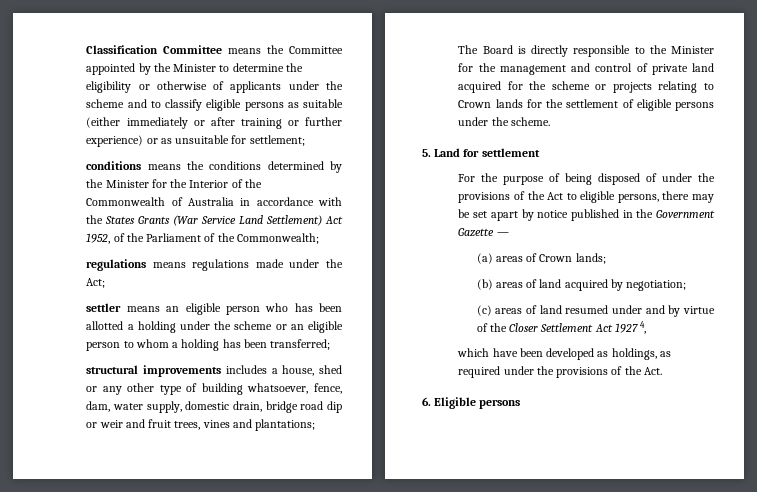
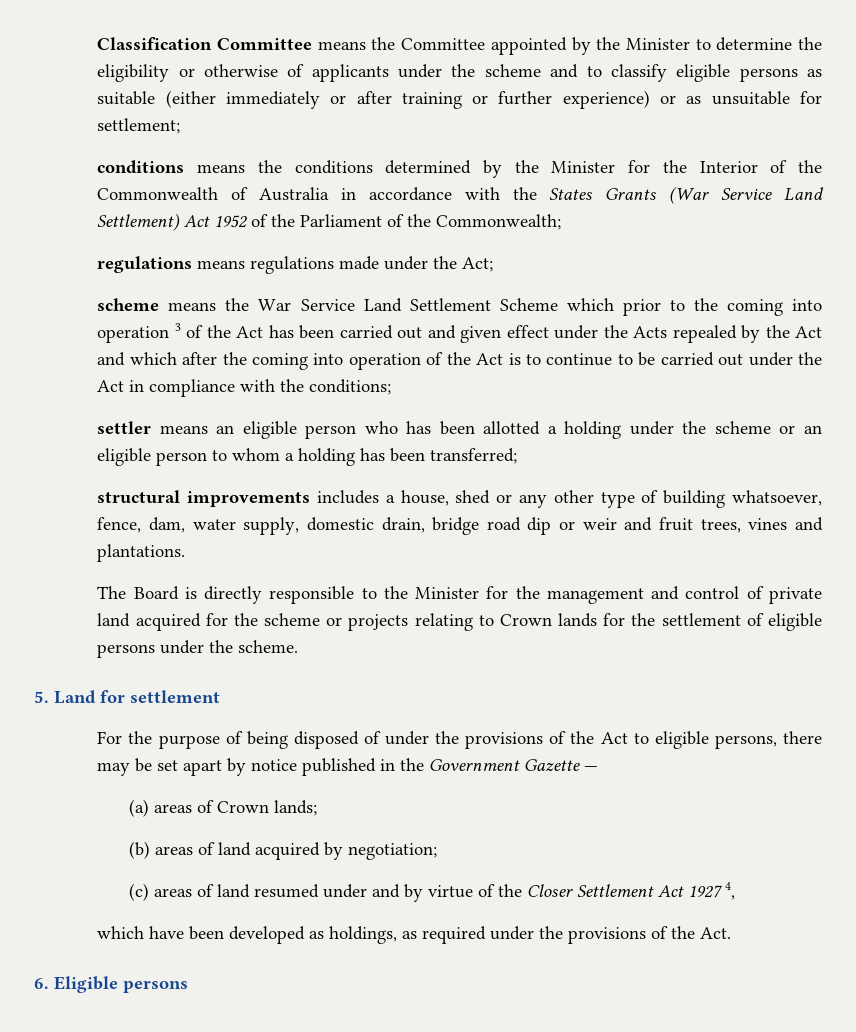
[86,233,111,244] 1952, -> [214,215,249,228] 1952
(106, 283) none -> [97,298,822,316] [97,323,822,343] [97,352,822,370] [97,379,392,397] // scheme means the War Service Land Settlement Scheme which prior to the coming into operation 3 of the Act has been carried out and given effect under the Acts repealed by the Act and which after the coming into operation of the Act is to continue to be carried out under the Act in compliance with the conditions;
[255,419,316,431] plantations; -> [97,544,186,562] plantations.

